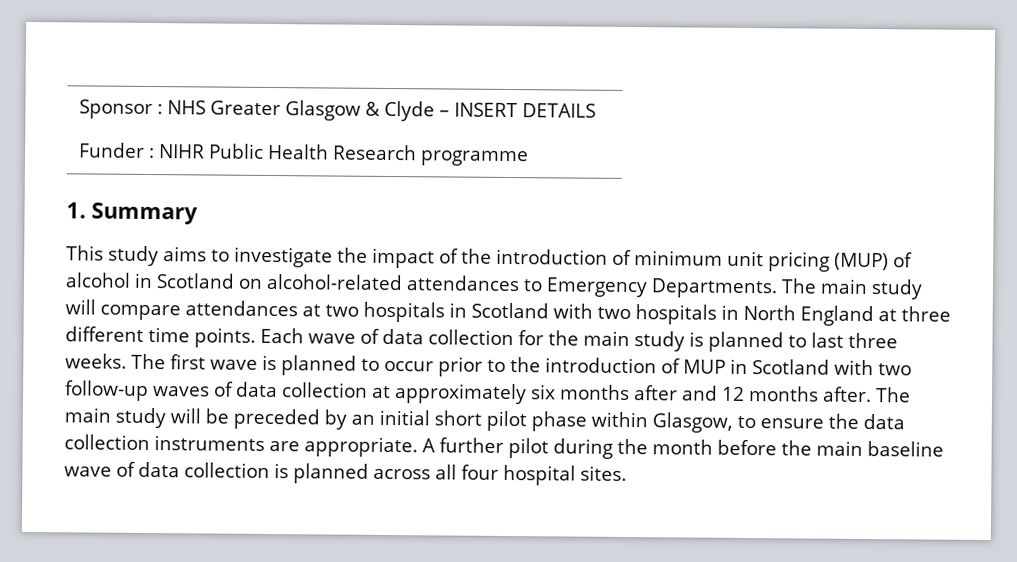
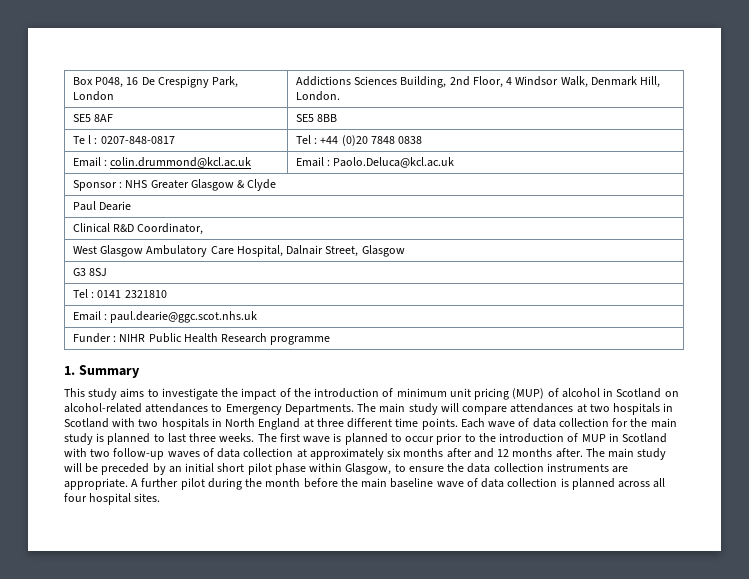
(79, 109) none -> [72,76,239,88] [72,91,114,101] [295,76,661,88] [295,91,340,101] [72,114,114,122] [295,114,338,122] [72,135,175,144] [295,135,423,146] [72,157,252,168] [295,157,455,168] Box P048, 16 De Crespigny Park, London | Addictions Sciences Building, 2nd Floor, 4 Windsor Walk, Denmark Hill, London. // SE5 8AF | SE5 8BB // Te l : 0207-848-0817 | Tel : +44 (0)20 7848 0838 // Email : colin.drummond@kcl.ac.uk | Email : Paolo.Deluca@kcl.ac.uk //
[439,102,597,118] – INSERT DETAILS -> [72,201,132,211] [72,223,204,235] [72,245,405,257] [72,268,108,276] [72,289,167,298] [72,311,258,323] // Paul Dearie // Clinical R&D Coordinator, // West Glasgow Ambulatory Care Hospital, Dalnair Street, Glasgow // G3 8SJ // Tel : 0141 2321810 // Email : paul.dearie@ggc.scot.nhs.uk

